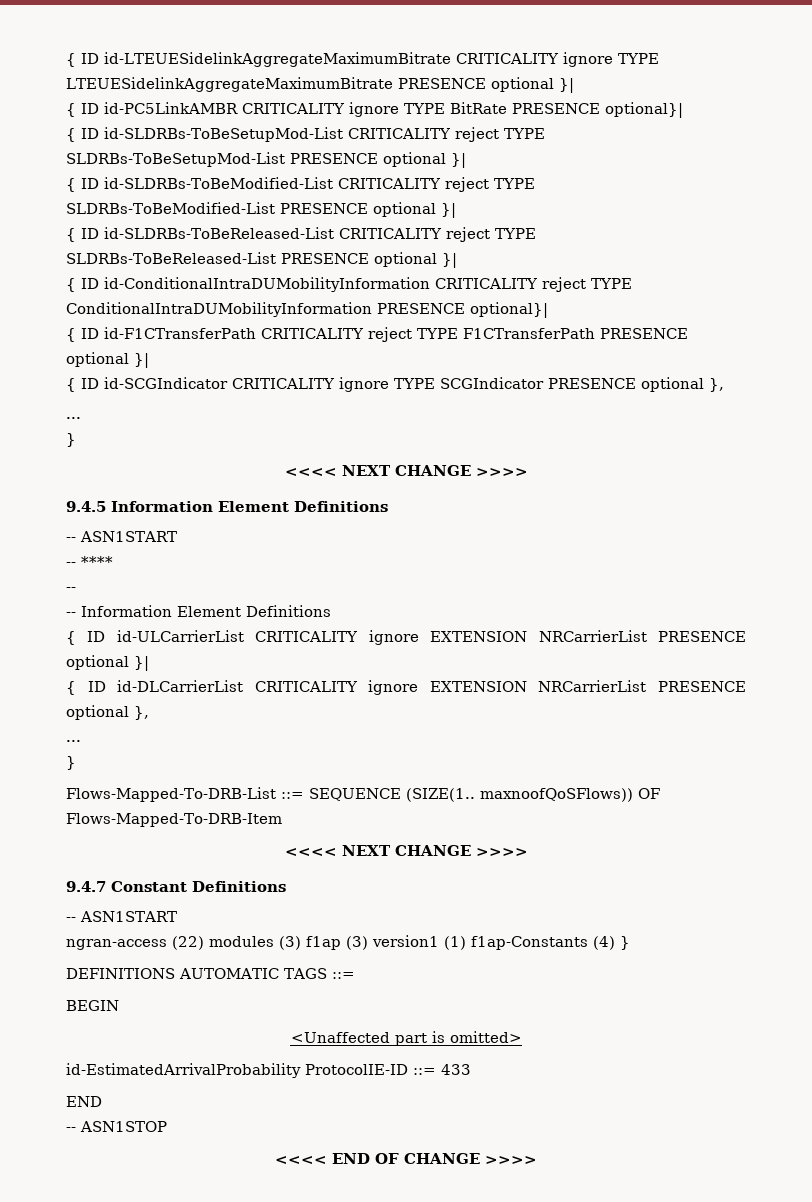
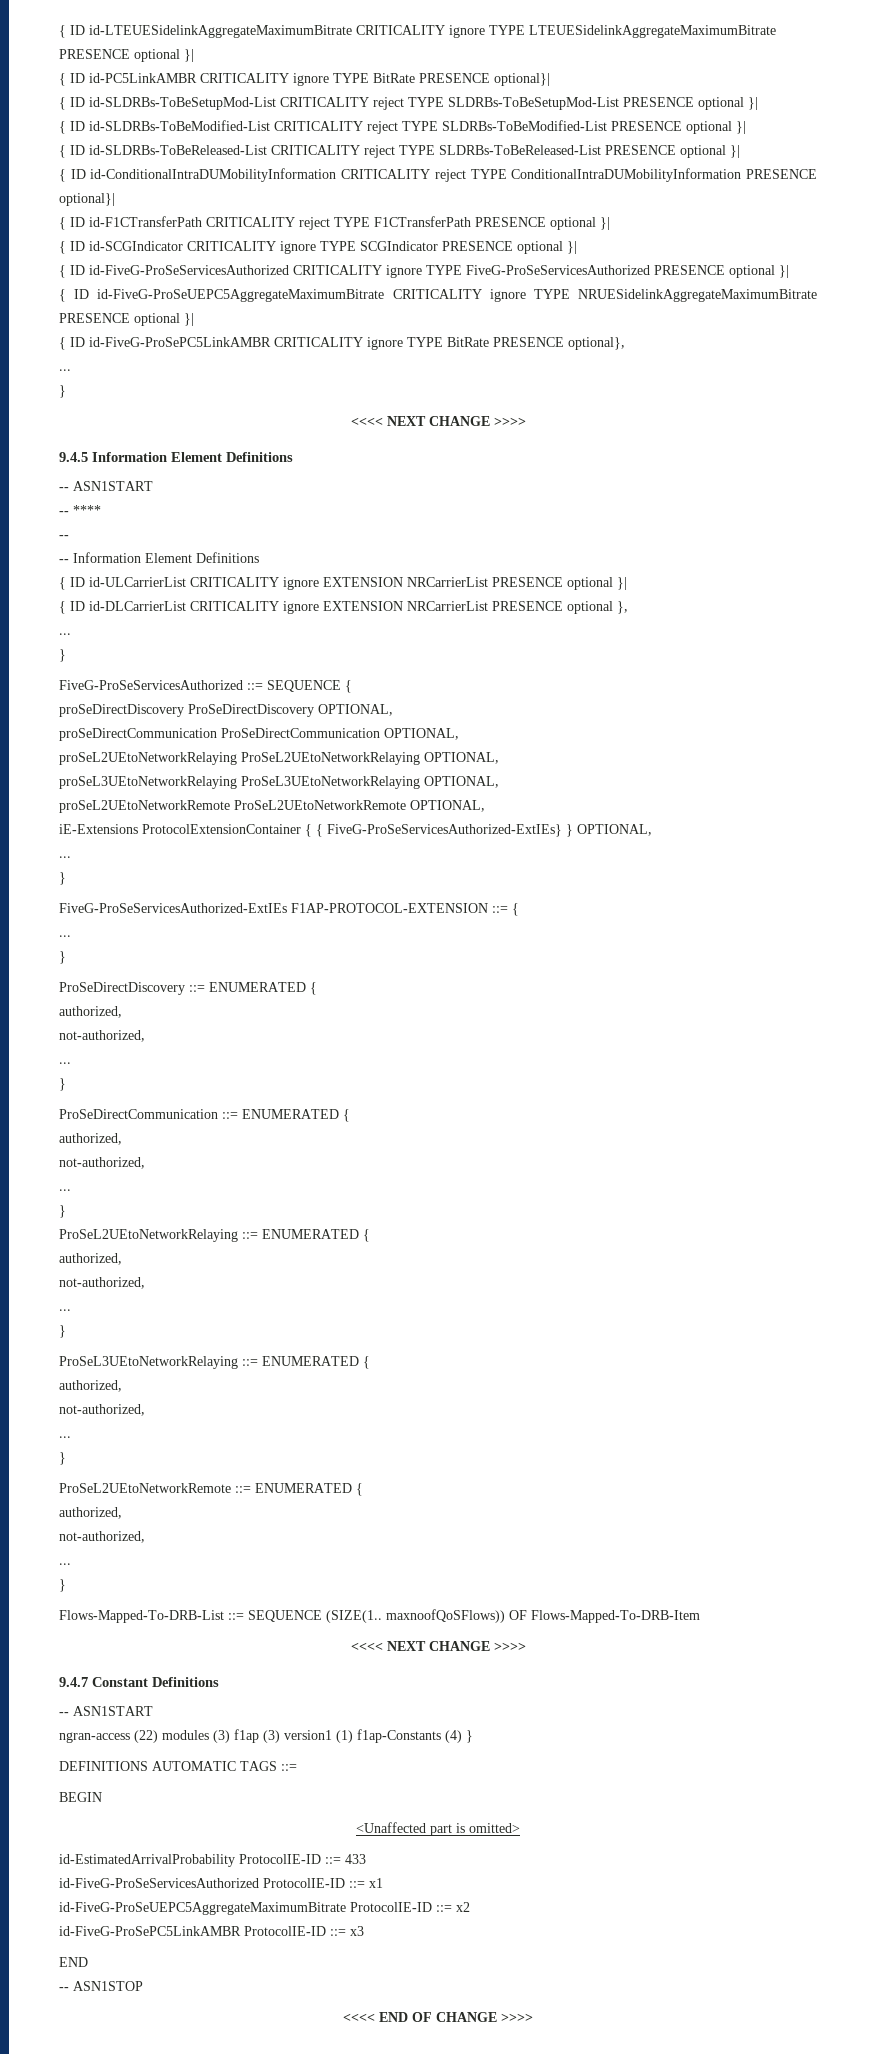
[709,378,724,392] }, -> [567,241,577,254] [59,265,789,278] [59,289,817,302] [59,313,194,326] [59,337,625,350] }| // { ID id-FiveG-ProSeServicesAuthorized CRITICALITY ignore TYPE FiveG-ProSeServicesAuthorized PRESENCE optional }| // { ID id-FiveG-ProSeUEPC5AggregateMaximumBitrate CRITICALITY ignore TYPE NRUESidelinkAggregateMaximumBitrate PRESENCE optional }| // { ID id-FiveG-ProSePC5LinkAMBR CRITICALITY ignore TYPE BitRate PRESENCE optional},
(76, 763) none -> [59,680,352,693] [59,704,393,717] [59,728,459,741] [59,752,499,765] [59,776,499,789] [59,800,485,813] [59,824,652,837] [59,856,71,858] [59,872,66,885] [59,903,519,916] [59,935,71,937] [59,951,66,964] [59,982,317,995] [59,1006,122,1018] [59,1030,145,1042] [59,1062,71,1064] [59,1078,66,1091] [59,1109,350,1122] [59,1133,122,1145] [59,1157,145,1169] [59,1189,71,1191] [59,1205,66,1218] [59,1229,370,1242] [59,1253,122,1265] [59,1277,145,1289] [59,1309,71,1311] [59,1325,66,1338] [59,1356,370,1369] [59,1380,122,1392] [59,1404,145,1416] [59,1436,71,1438] [59,1452,66,1465] [59,1483,363,1496] [59,1507,122,1519] [59,1531,145,1543] [59,1563,71,1565] [59,1579,66,1592] // FiveG-ProSeServicesAuthorized ::= SEQUENCE { // proSeDirectDiscovery ProSeDirectDiscovery OPTIONAL, // proSeDirectCommunication ProSeDirectCommunication OPTIONAL, // proSeL2UEtoNetworkRelaying ProSeL2UEtoNetworkRelaying OPTIONAL, // proSeL3UEtoNetworkRelaying ProSeL3UEtoNetworkRelaying OPTIONAL, // proSeL2UEtoNetworkRemote ProSeL2UEtoNetworkRemote OPTIONAL, // iE-Extensions ProtocolExtensionContainer { { FiveG-ProSeServicesAuthorized-ExtIEs} } OPTIONAL, // ... // } // FiveG-ProSeServicesAuthorized-ExtIEs F1AP-PROTOCOL-EXTENSION ::= { // ... // } // ProSeDirectDiscovery ::= ENUMERATED { // authorized, // not-authorized, // ... // } // ProSeDirectCommunication ::= ENUMERATED { // authorized, // not-authorized, // ... // } // ProSeL2UEtoNetworkRelaying ::= ENUMERATED { // authorized, // not-authorized, // ... // } // ProSeL3UEtoNetworkRelaying ::= ENUMERATED { // authorized, // not-authorized, // ... // } // ProSeL2UEtoNetworkRemote ::= ENUMERATED { // authorized, // not-authorized, // ... // }
(471, 1069) none -> [59,1878,383,1888] [59,1902,470,1915] [59,1926,364,1936] // id-FiveG-ProSeServicesAuthorized ProtocolIE-ID ::= x1 // id-FiveG-ProSeUEPC5AggregateMaximumBitrate ProtocolIE-ID ::= x2 // id-FiveG-ProSePC5LinkAMBR ProtocolIE-ID ::= x3

